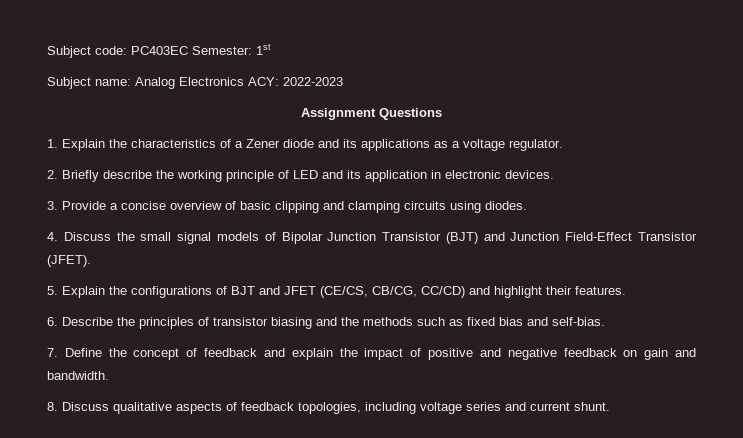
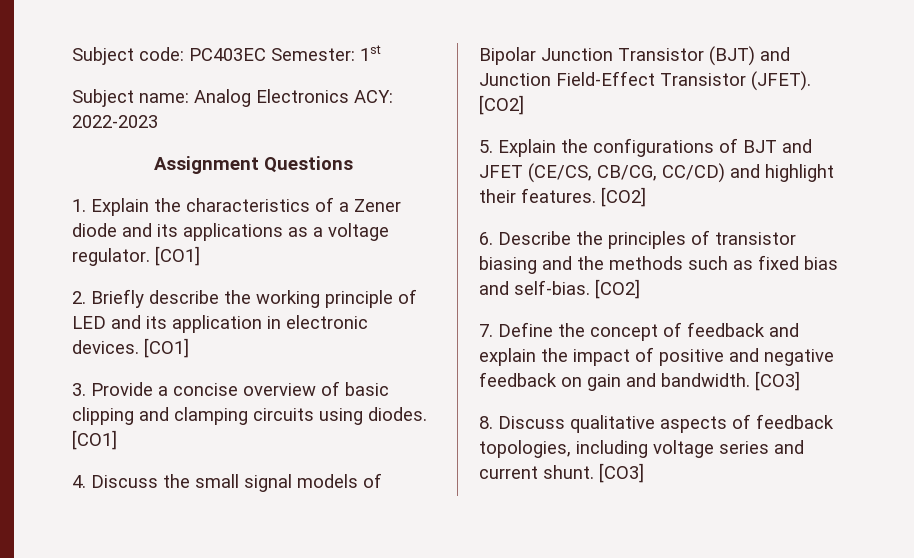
(563, 145) none -> [155,246,200,266] [CO1]
(554, 174) none -> [144,338,189,358] [CO1]
(527, 205) none -> [72,430,117,450] [CO1]
(91, 261) none -> [479,95,524,115] [CO2]
(626, 290) none -> [601,187,646,207] [CO2]
(605, 321) none -> [595,279,640,299] [CO2]
(109, 375) none -> [755,371,800,391] [CO3]
(610, 406) none -> [599,463,644,483] [CO3]

